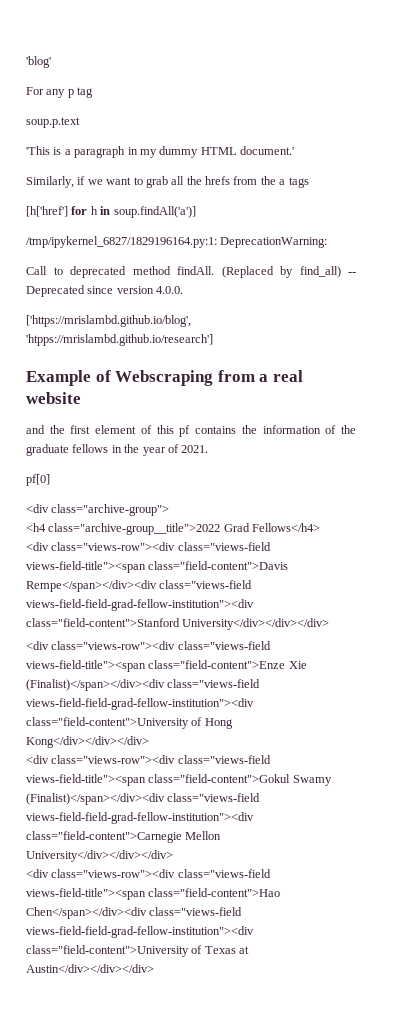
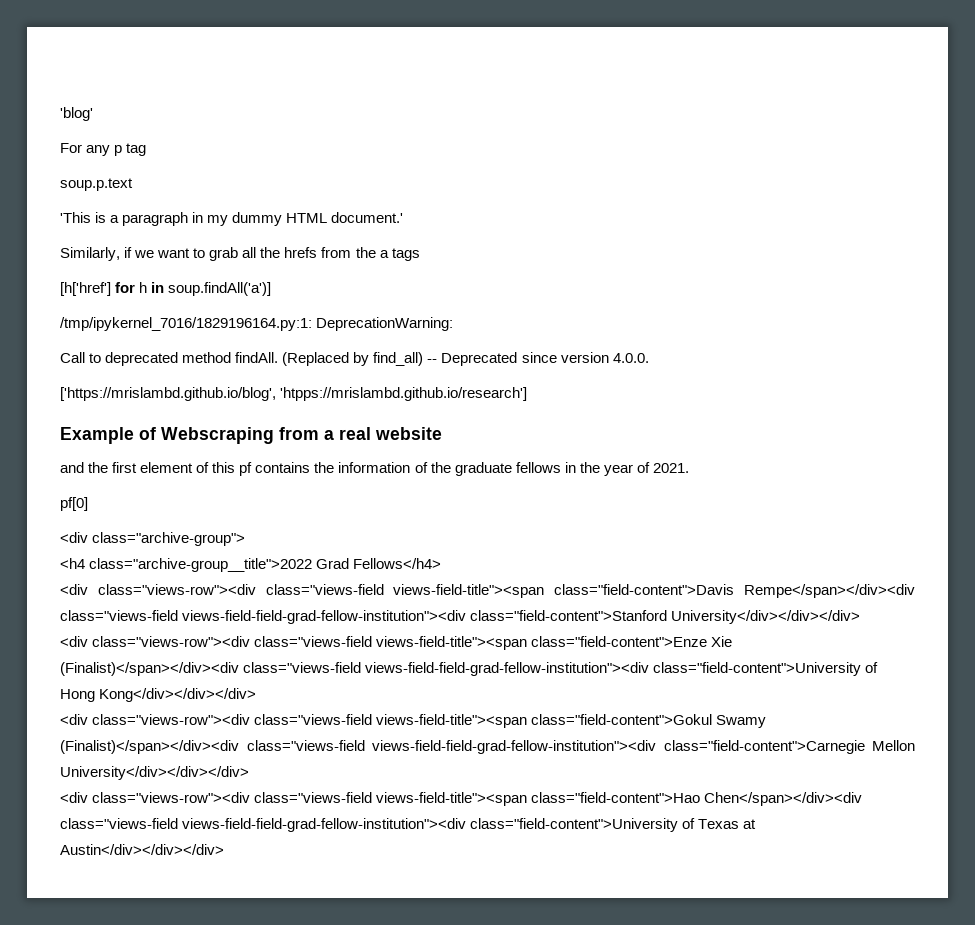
[26,236,217,248] /tmp/ipykernel_6827/1829196164.py:1: -> [60,317,312,331] /tmp/ipykernel_7016/1829196164.py:1:

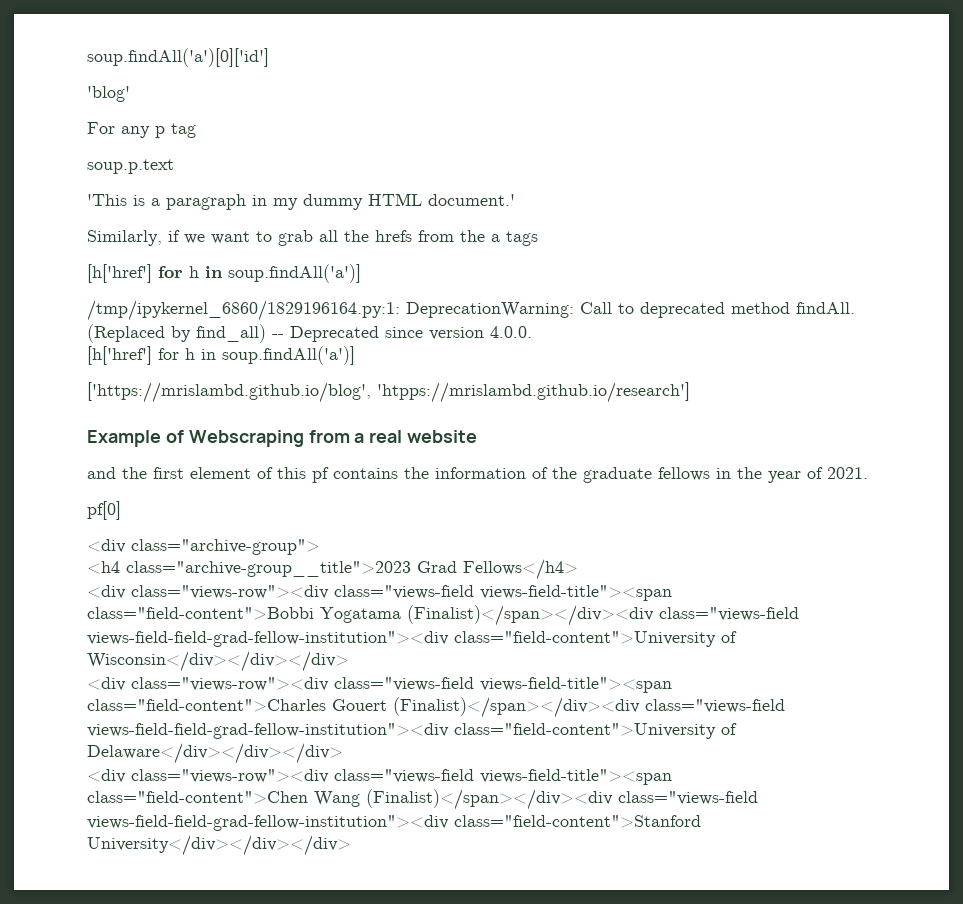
(60, 114) none -> [87,48,269,67] soup.findAll('a')[0]['id'] //
[60,317,312,331] /tmp/ipykernel_7016/1829196164.py:1: -> [87,300,400,321] /tmp/ipykernel_6860/1829196164.py:1:
(454, 324) // -> (574, 310) none
(649, 358) none -> [87,346,355,365] // [h['href'] for h in soup.findAll('a')]
[89,558,313,572] class="archive-group__title">2022 -> [126,561,411,577] class="archive-group__title">2023
[554,584,915,598] [60,610,861,624] [60,636,733,650] [60,662,879,676] [60,688,257,702] [60,714,767,728] [60,740,915,754] [60,766,249,780] [60,792,863,806] [60,818,757,832] [60,844,224,855] class="field-content">Davis Rempe</span></div><div class="views-field views-field-field-grad-fellow-institution"><div class="field-content">Stanford University</div></div></div> // <div class="views-row"><div class="views-field views-field-title"><span class="field-content">Enze Xie (Finalist)</span></div><div class="views-field views-field-field-grad-fellow-institution"><div class="field-content">University of Hong Kong</div></div></div> // <div class="views-row"><div class="views-field views-field-title"><span class="field-content">Gokul Swamy (Finalist)</span></div><div class="views-field views-field-field-grad-fellow-institution"><div class="field-content">Carnegie Mellon University</div></div></div> // <div class="views-row"><div class="views-field views-field-title"><span class="field-content">Hao Chen</span></div><div class="views-field views-field-field-grad-fellow-institution"><div class="field-content">University of Texas at Austin</div></div></div> -> [87,605,799,626] [87,631,737,647] [87,651,349,672] [87,677,672,693] [87,697,785,718] [87,723,737,739] [87,743,343,764] [87,769,672,785] [87,789,758,810] [87,815,701,831] [87,835,351,856] class="field-content">Bobbi Yogatama (Finalist)</span></div><div class="views-field views-field-field-grad-fellow-institution"><div class="field-content">University of Wisconsin</div></div></div> // <div class="views-row"><div class="views-field views-field-title"><span class="field-content">Charles Gouert (Finalist)</span></div><div class="views-field views-field-field-grad-fellow-institution"><div class="field-content">University of Delaware</div></div></div> // <div class="views-row"><div class="views-field views-field-title"><span class="field-content">Chen Wang (Finalist)</span></div><div class="views-field views-field-field-grad-fellow-institution"><div class="field-content">Stanford University</div></div></div>

